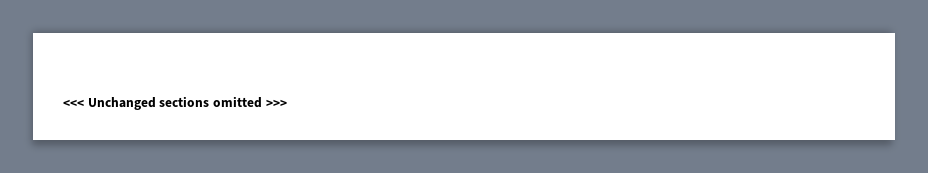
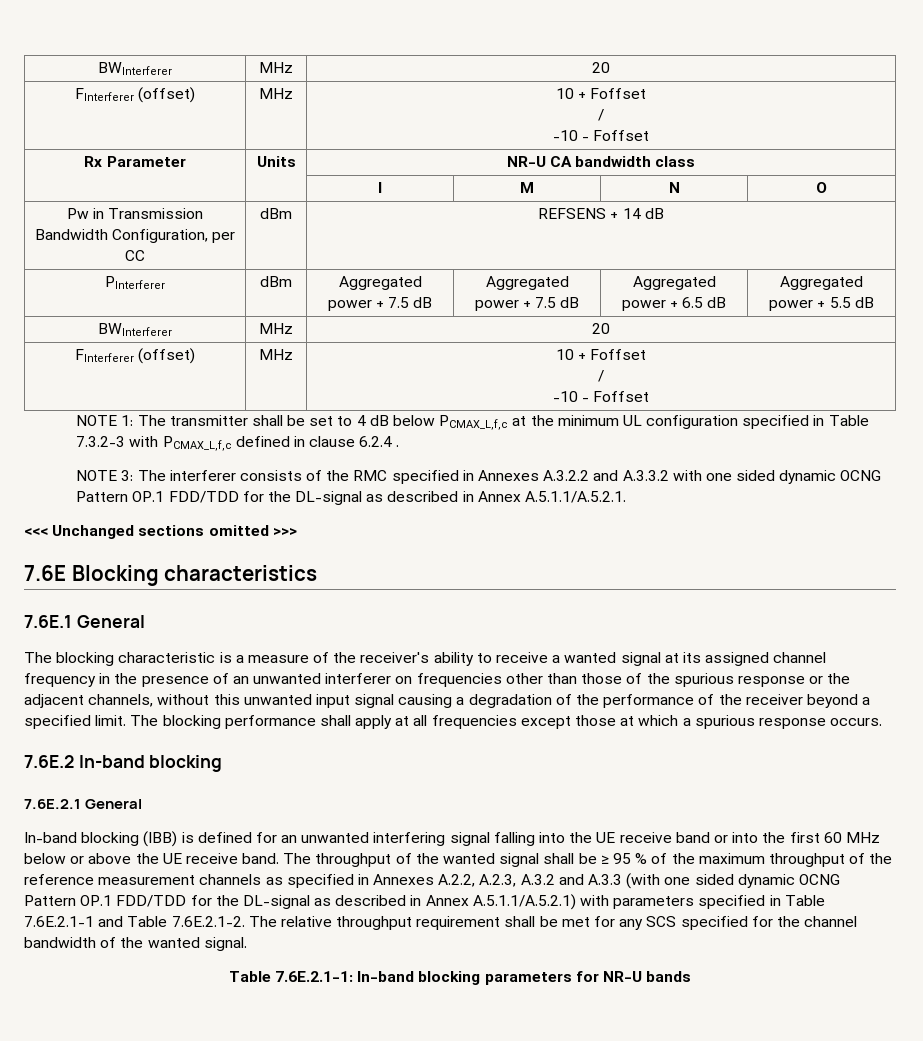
(63, 103) none -> [98,62,172,75] [259,62,293,73] [592,62,610,73] [74,87,196,103] [259,88,293,99] [555,88,647,99] [598,109,604,121] [552,130,650,141] [84,156,186,167] [256,156,296,167] [506,156,696,167] [378,182,382,193] [520,182,534,193] [668,182,680,193] [816,182,827,193] [66,208,204,219] [34,229,236,243] [125,250,145,261] [260,208,292,219] [538,208,664,219] [105,276,165,289] [260,276,292,287] [338,276,422,290] [327,297,433,311] [485,276,569,290] [474,297,580,311] [632,276,716,290] [621,297,727,311] [780,276,863,290] [769,297,874,311] [98,323,172,336] [259,323,293,334] [592,323,610,334] [74,348,196,364] [259,349,293,360] [555,349,647,360] [598,370,604,382] [552,391,650,402] [76,415,869,430] [76,436,400,451] [76,470,882,484] [76,491,626,505] BWInterferer | MHz | 20 // FInterferer (offset) | MHz | 10 + Foffset // / // -10 - Foffset // Rx Parameter | Units | NR-U CA bandwidth class // | | I | M | N | O // Pw in Transmission Bandwidth Configuration, per CC | dBm | REFSENS + 14 dB // PInterferer | dBm | Aggregated power + 7.5 dB | Aggregated power + 7.5 dB | Aggregated power + 6.5 dB | Aggregated power + 5.5 dB // BWInterferer | MHz | 20 // FInterferer (offset) | MHz | 10 + Foffset // / // -10 - Foffset // NOTE 1: The transmitter shall be set to 4 dB below PCMAX_L,f,c at the minimum UL configuration specified in Table 7.3.2-3 with PCMAX_L,f,c defined in clause 6.2.4 . // NOTE 3: The interferer consists of the RMC specified in Annexes A.3.2.2 and A.3.3.2 with one sided dynamic OCNG Pattern OP.1 FDD/TDD for the DL-signal as described in Annex A.5.1.1/A.5.2.1. //
(287, 103) none -> [24,565,318,586] [24,615,145,628] [24,652,827,666] [24,673,851,687] [24,694,871,708] [24,715,883,729] [24,755,223,772] [24,799,143,809] [24,831,880,847] [24,853,893,867] [24,873,840,889] [24,894,825,910] [24,916,858,930] [24,937,247,951] [228,971,692,985] // 7.6E Blocking characteristics // 7.6E.1 General // The blocking characteristic is a measure of the receiver's ability to receive a wanted signal at its assigned channel frequency in the presence of an unwanted interferer on frequencies other than those of the spurious response or the adjacent channels, without this unwanted input signal causing a degradation of the performance of the receiver beyond a specified limit. The blocking performance shall apply at all frequencies except those at which a spurious response occurs. // 7.6E.2 In-band blocking // 7.6E.2.1 General // In-band blocking (IBB) is defined for an unwanted interfering signal falling into the UE receive band or into the first 60 MHz below or above the UE receive band. The throughput of the wanted signal shall be ≥ 95 % of the maximum throughput of the reference measurement channels as specified in Annexes A.2.2, A.2.3, A.3.2 and A.3.3 (with one sided dynamic OCNG Pattern OP.1 FDD/TDD for the DL-signal as described in Annex A.5.1.1/A.5.2.1) with parameters specified in Table 7.6E.2.1-1 and Table 7.6E.2.1-2. The relative throughput requirement shall be met for any SCS specified for the channel bandwidth of the wanted signal. // Table 7.6E.2.1-1: In-band blocking parameters for NR-U bands

